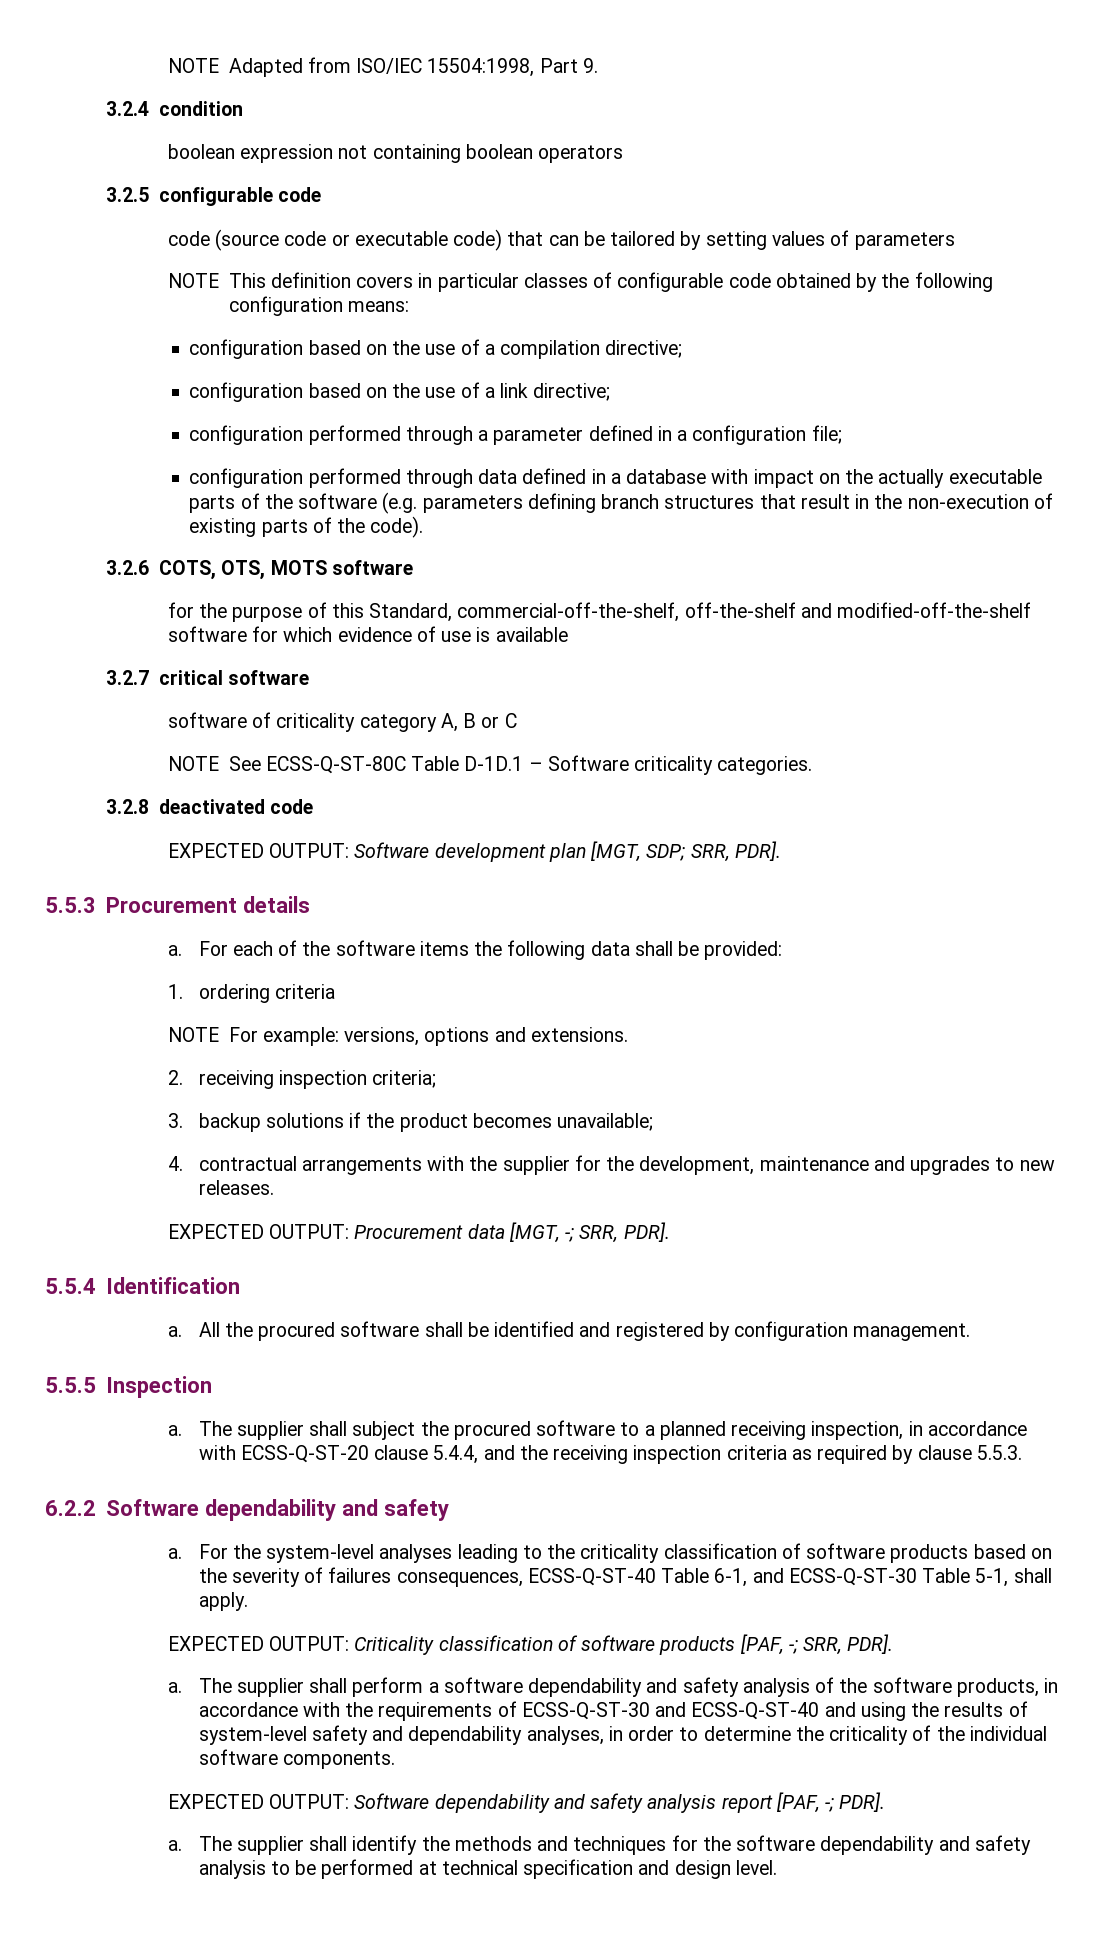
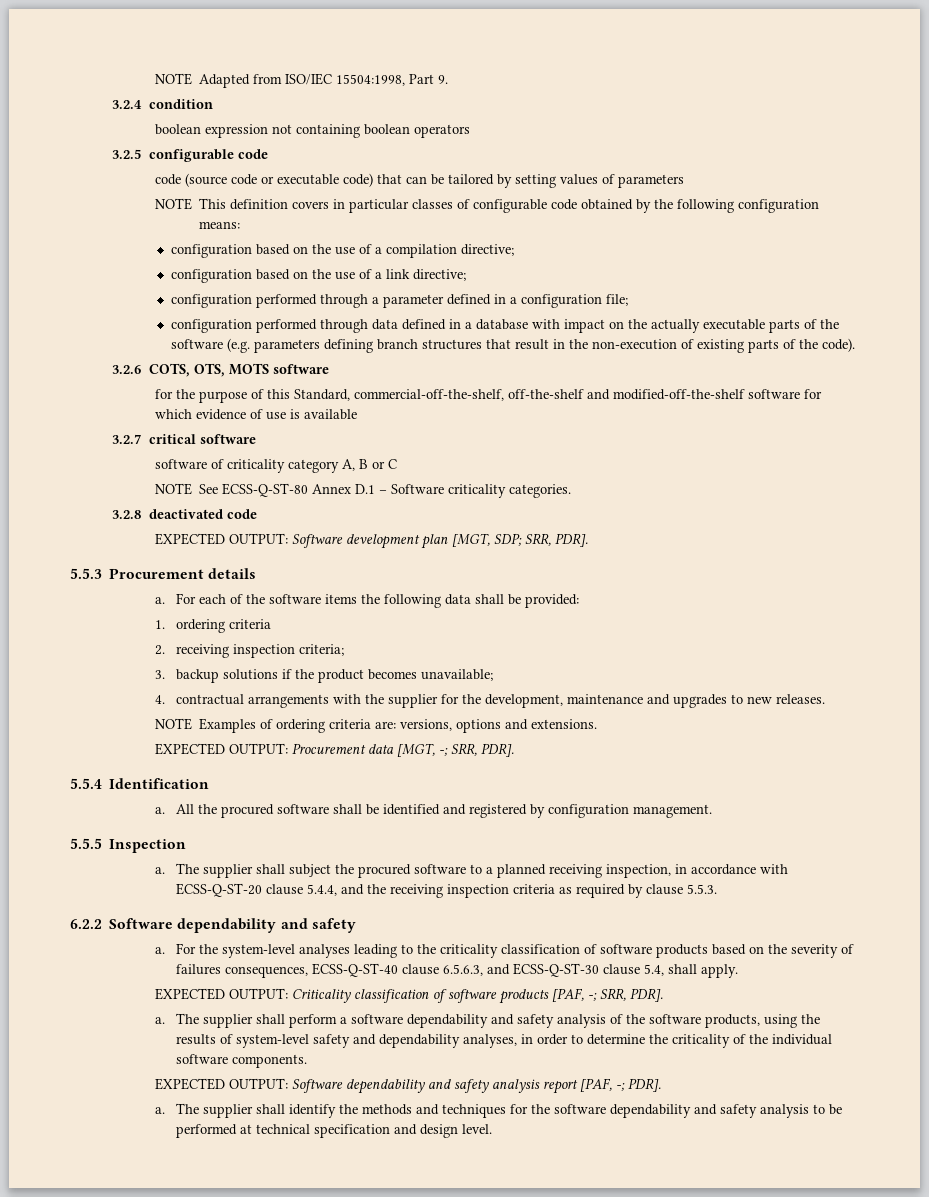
[265,756,524,774] ECSS-Q-ST-80C Table D-1D.1 -> [222,483,376,497] ECSS-Q-ST-80 Annex D.1
[167,1027,628,1046] // NOTE For example: versions, options and extensions. -> (272, 624) none
(274, 1187) none -> [154,718,598,733] // NOTE Examples of ordering criteria are: versions, options and extensions.
[661,1568,1009,1587] Table 6-1, and ECSS-Q-ST-30 Table 5-1, -> [402,963,665,977] clause 6.5.6.3, and ECSS-Q-ST-30 clause 5.4,
[1044,1678,1059,1693] [198,1701,856,1721] in accordance with the requirements of ECSS-Q-ST-30 and ECSS-Q-ST-40 and -> (761, 1021) none

